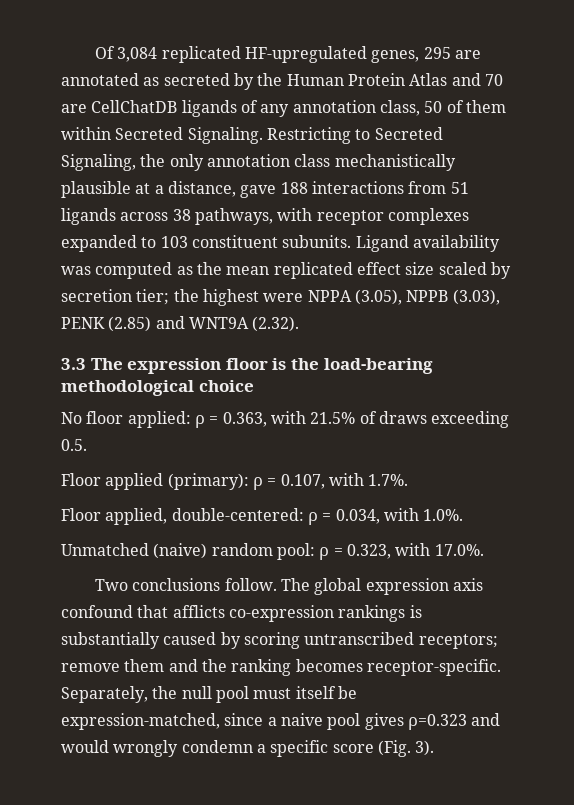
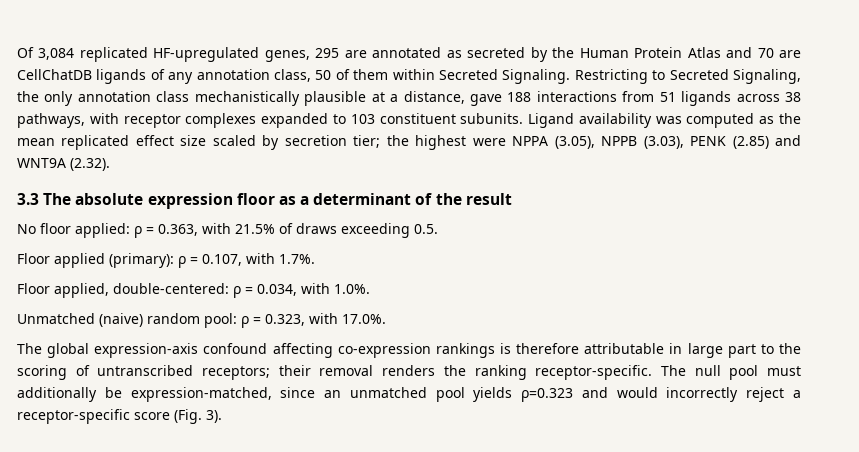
(123, 364) none -> [75,193,144,205] absolute
[272,358,433,374] [61,380,254,396] is the load-bearing methodological choice -> [278,193,512,205] as a determinant of the result
[94,578,483,595] [61,605,422,622] [61,632,498,649] [61,659,501,676] [61,686,178,703] Two conclusions follow. The global expression axis confound that afflicts co-expression rankings is substantially caused by scoring untranscribed receptors; remove them and the ranking becomes receptor-specific. Separately, the -> [17,343,801,358] [17,365,686,380] The global expression-axis confound affecting co-expression rankings is therefore attributable in large part to the scoring of untranscribed receptors; their removal renders the ranking receptor-specific. The
[295,686,336,699] itself -> [17,387,97,402] additionally
[267,713,501,730] [61,740,329,757] a naive pool gives ρ=0.323 and would wrongly condemn a specific -> [324,387,801,402] [17,409,130,424] an unmatched pool yields ρ=0.323 and would incorrectly reject a receptor-specific

